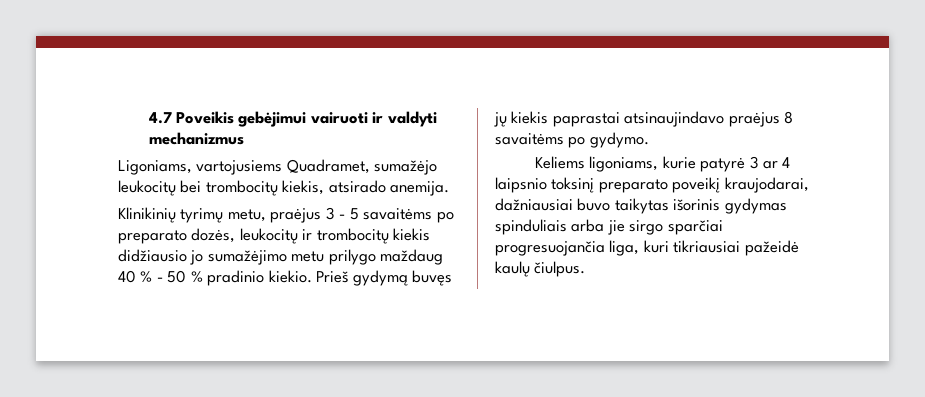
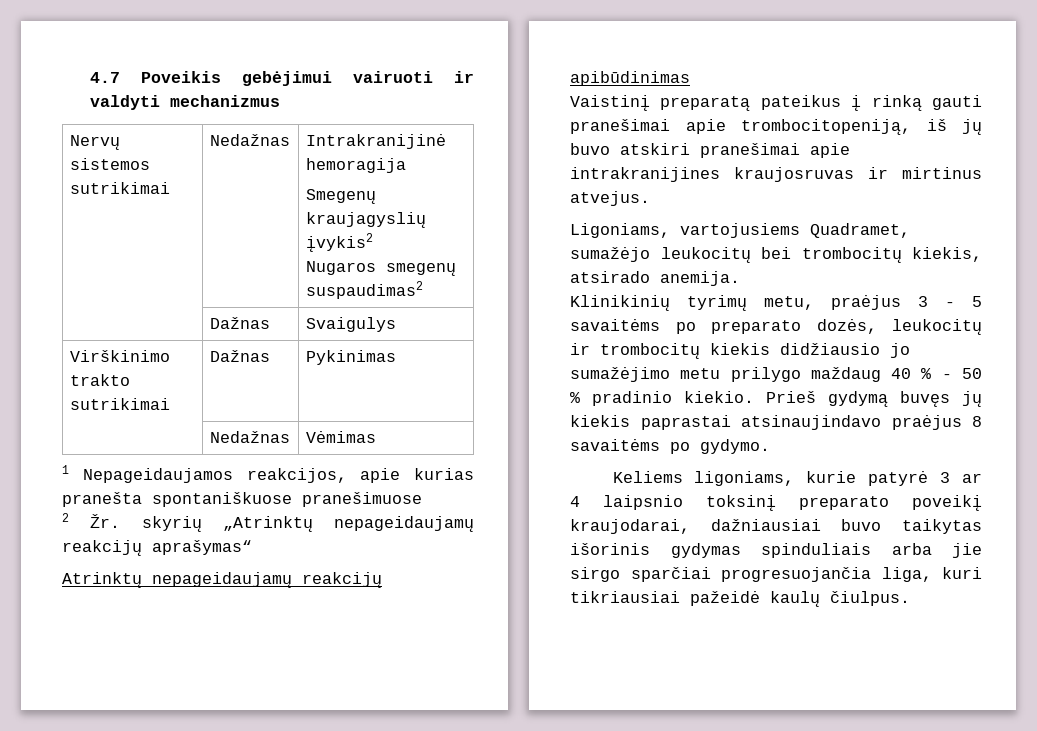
(244, 138) none -> [69,135,120,150] [69,158,150,170] [69,182,170,194] [209,134,290,146] [305,134,446,149] [305,158,406,173] [305,189,376,204] [305,212,426,228] [305,233,373,252] [305,261,456,276] [305,281,423,299] [209,317,270,329] [305,317,396,332] [69,350,170,362] [69,374,130,386] [69,398,170,410] [209,350,270,362] [305,350,396,365] [209,431,290,443] [305,431,376,443] [62,465,474,483] [62,492,422,507] [62,513,474,532] [62,540,252,556] [62,572,382,588] [570,71,690,86] [570,95,982,111] [570,119,982,135] [570,143,850,158] [570,167,982,182] [570,191,650,206] // Nervų sistemos sutrikimai | Nedažnas | Intrakranijinė hemoragija // Smegenų kraujagyslių įvykis2 // Nugaros smegenų suspaudimas2 // | Dažnas | Svaigulys // Virškinimo trakto sutrikimai | Dažnas | Pykinimas // | Nedažnas | Vėmimas // 1 Nepageidaujamos reakcijos, apie kurias pranešta spontaniškuose pranešimuose // 2 Žr. skyrių „Atrinktų nepageidaujamų reakcijų aprašymas“ // Atrinktų nepageidaujamų reakcijų apibūdinimas // Vaistinį preparatą pateikus į rinką gauti pranešimai apie trombocitopeniją, iš jų buvo atskiri pranešimai apie intrakranijines kraujosruvas ir mirtinus atvejus.

